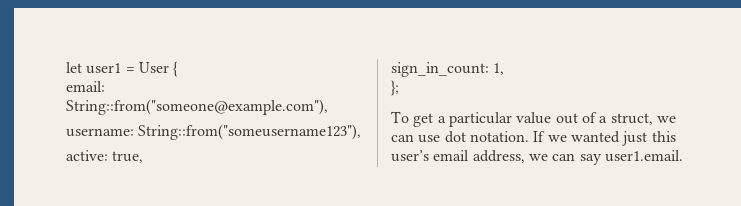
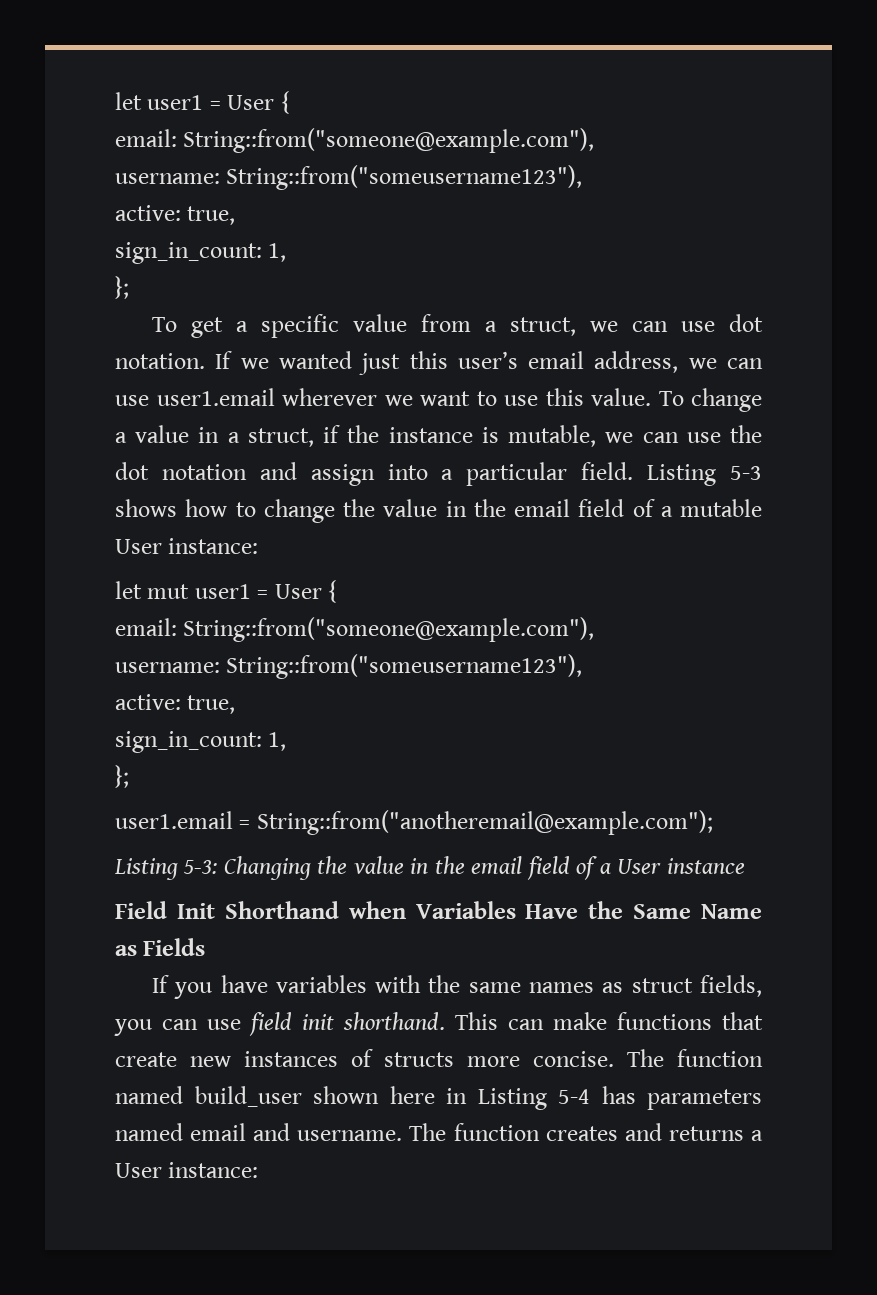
[448,112,597,127] particular value out of -> [260,314,471,338] specific value from
[579,150,683,165] say user1.email. -> [115,388,762,412] [115,425,763,447] [115,462,762,486] [115,499,762,523] [115,538,259,554] [115,580,337,603] [115,617,595,642] [115,654,583,679] [115,694,236,714] [115,731,287,753] [115,765,129,788] [115,810,713,835] [114,856,745,880] [115,901,762,919] [115,938,206,956] [151,975,763,999] [114,1012,763,1036] [115,1049,763,1067] [115,1086,762,1110] [115,1123,763,1141] [115,1162,259,1178] use user1.email wherever we want to use this value. To change a value in a struct, if the instance is mutable, we can use the dot notation and assign into a particular field. Listing 5-3 shows how to change the value in the email field of a mutable User instance: // let mut user1 = User { // email: String::from("someone@example.com"), // username: String::from("someusername123"), // active: true, // sign_in_count: 1, // }; // user1.email = String::from("anotheremail@example.com"); // Listing 5-3: Changing the value in the email field of a User instance // Field Init Shorthand when Variables Have the Same Name as Fields // If you have variables with the same names as struct fields, you can use field init shorthand. This can make functions that create new instances of structs more concise. The function named build_user shown here in Listing 5-4 has parameters named email and username. The function creates and returns a User instance:

